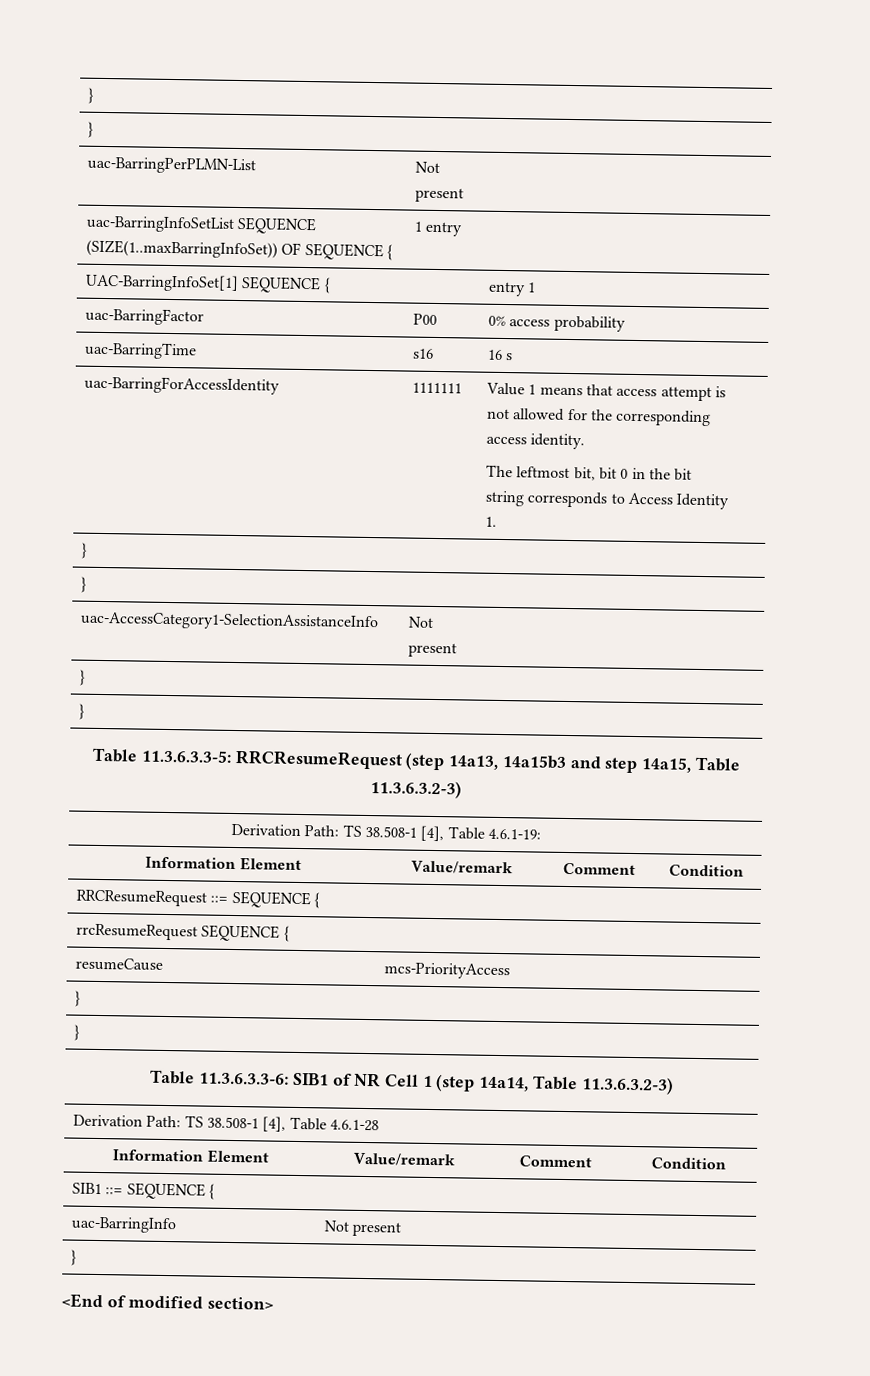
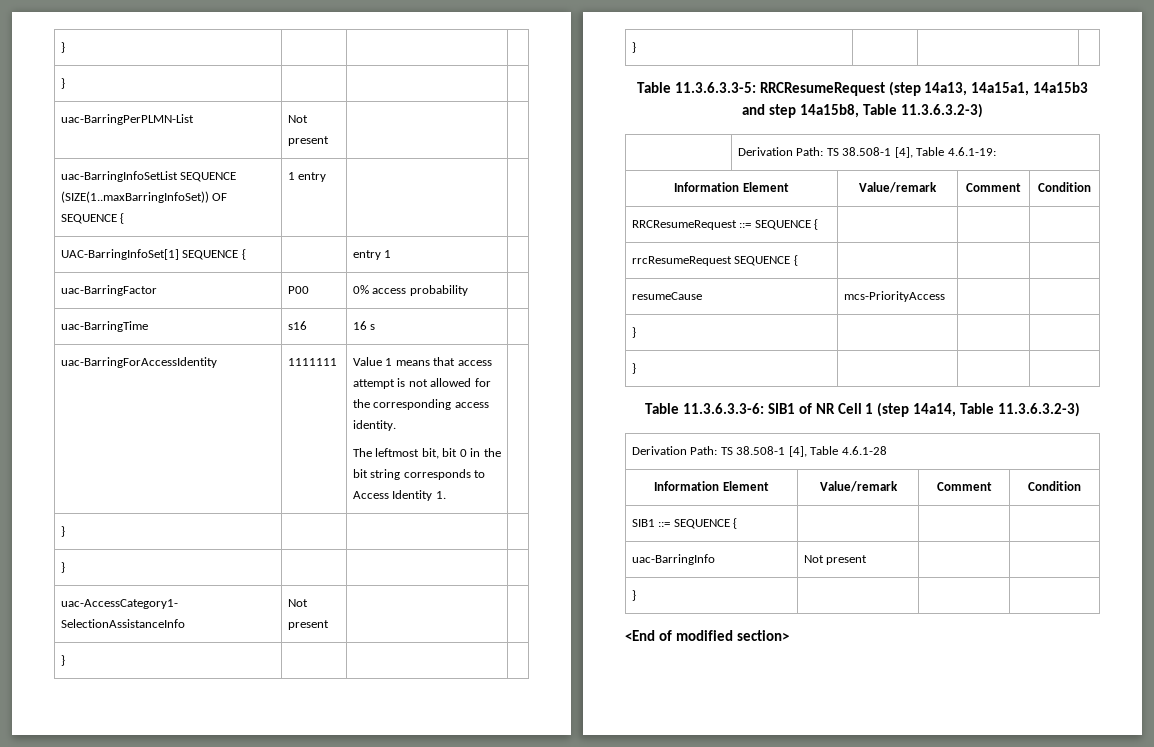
(499, 762) none -> [971,82,1030,96] 14a15a1,
[641,757,692,773] 14a15, -> [800,104,859,118] 14a15b8,

